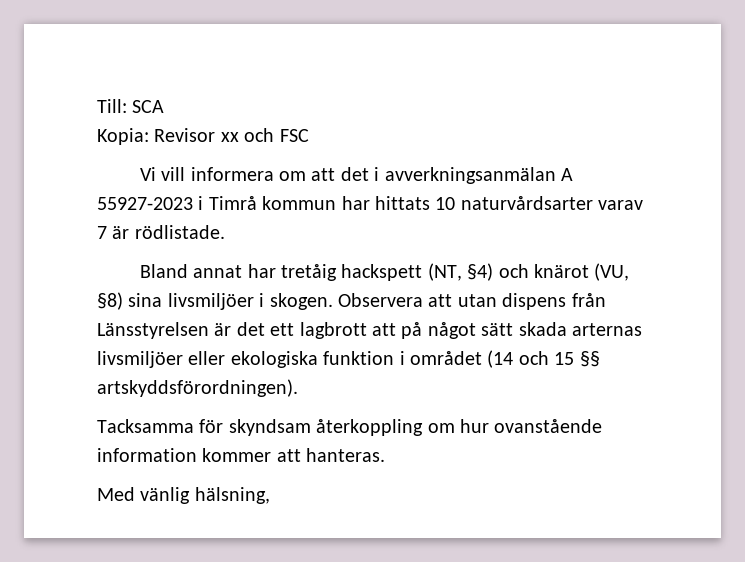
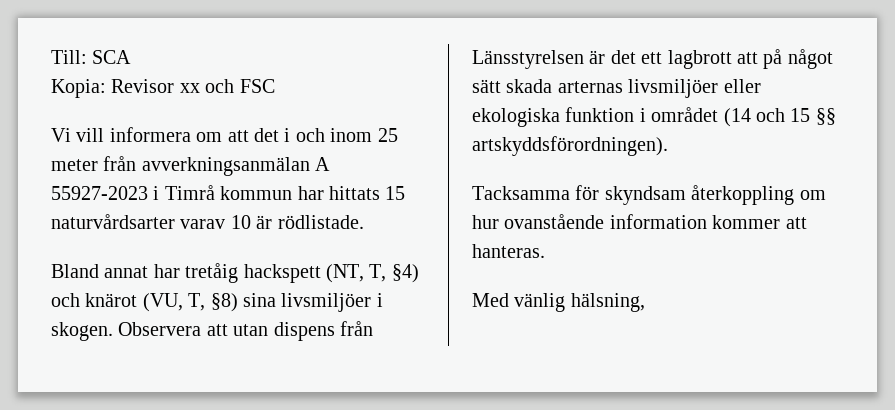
(380, 174) none -> [295,128,398,142] [51,156,137,171] och inom 25 meter från
[435,197,456,210] 10 -> [385,186,406,200] 15
[97,226,107,239] 7 -> [230,215,251,229] 10
(462, 272) none -> [369,264,387,282] T,
(630, 272) none -> [188,293,206,311] T,

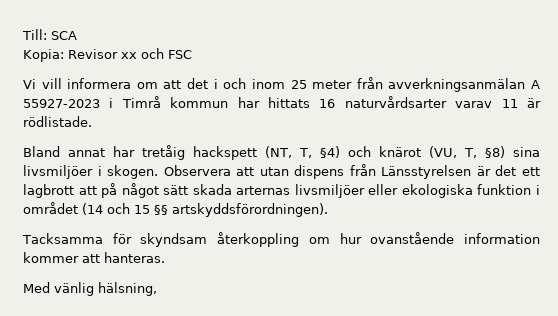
[385,186,406,200] 15 -> [319,99,336,108] 16
[230,215,251,229] 10 -> [501,99,518,108] 11

